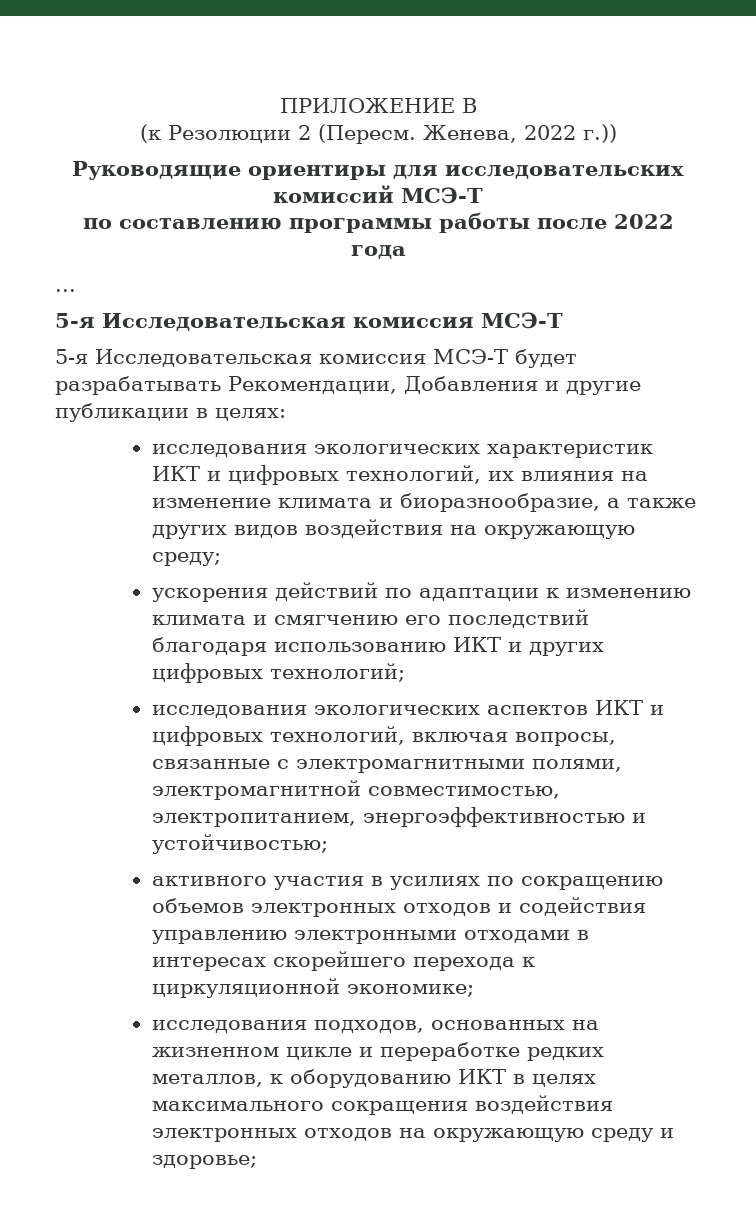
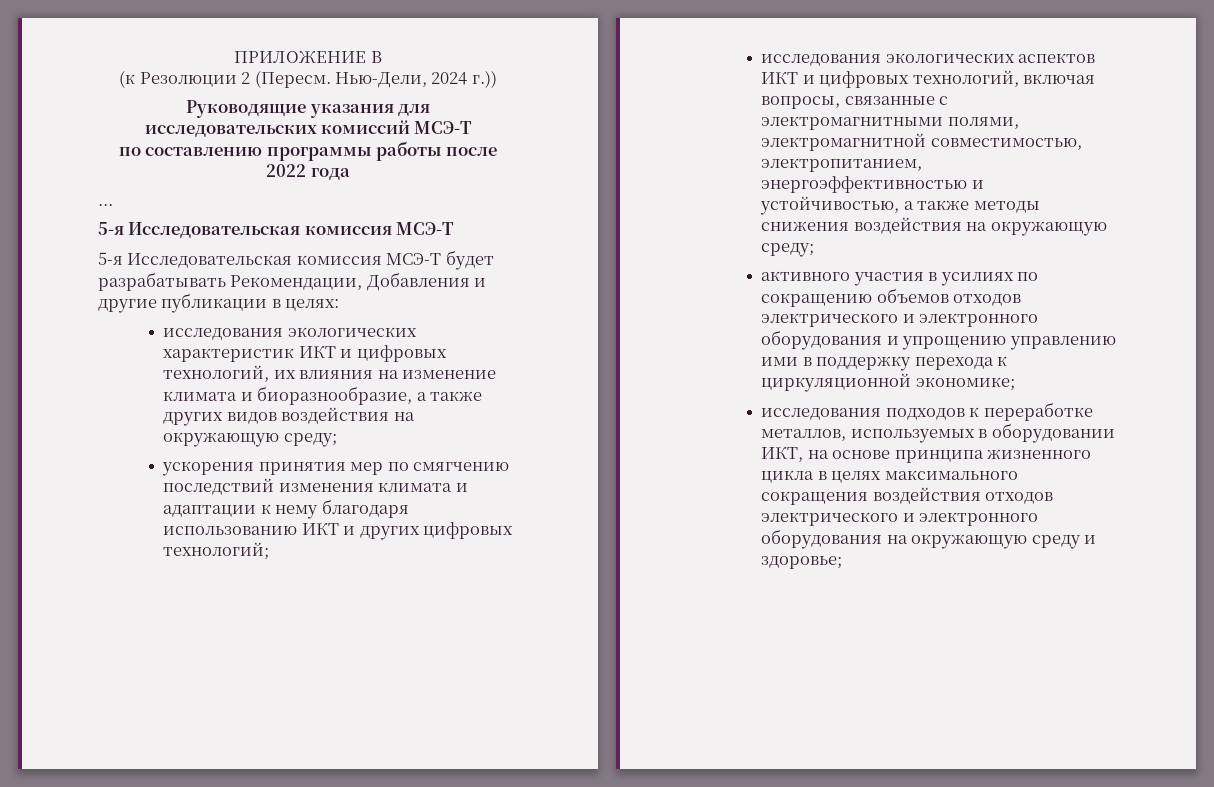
[422,125,576,143] Женева, 2022 -> [334,72,468,88] Нью-Дели, 2024
[248,165,386,180] ориентиры -> [309,104,394,118] указания
[274,582,691,601] [151,609,589,628] действий по адаптации к изменению климата и смягчению его последствий -> [258,462,510,475] [163,478,468,495] [163,504,319,519] принятия мер по смягчению последствий изменения климата и адаптации к нему
[151,834,328,854] устойчивостью; -> [760,196,1040,215] [761,217,1107,236] [761,243,815,257] устойчивостью, а также методы снижения воздействия на окружающую среду;
[250,897,646,917] [151,930,589,944] [151,951,406,971] электронных отходов и содействия управлению электронными отходами в интересах скорейшего -> [953,294,1022,306] [761,313,1039,327] [761,330,1116,350] [761,356,912,371] отходов электрического и электронного оборудования и упрощению управлению ими в поддержку
[313,1020,599,1033] [151,1042,604,1061] [151,1069,506,1088] подходов, основанных на жизненном цикле и переработке редких металлов, к оборудованию ИКТ -> [885,402,1093,421] [761,423,1115,443] [761,447,1092,463] [761,470,815,483] подходов к переработке металлов, используемых в оборудовании ИКТ, на основе принципа жизненного цикла
[151,1128,392,1142] электронных отходов -> [985,492,1054,504] [761,512,1039,526] [761,529,883,549] отходов электрического и электронного оборудования

